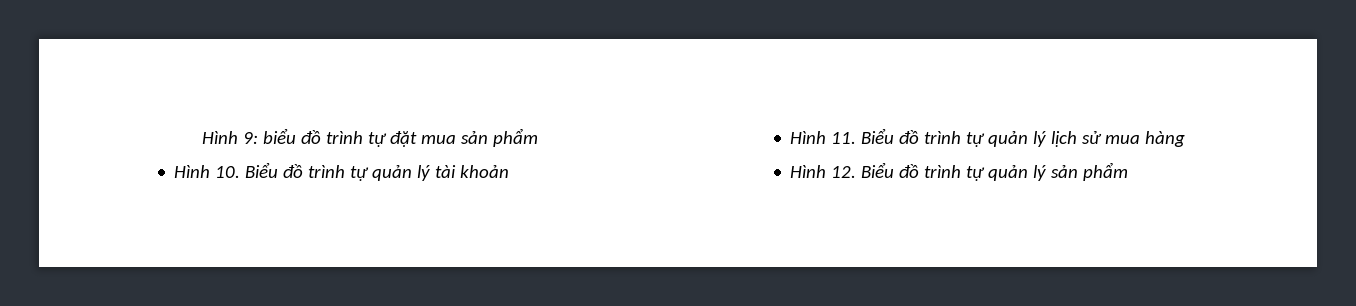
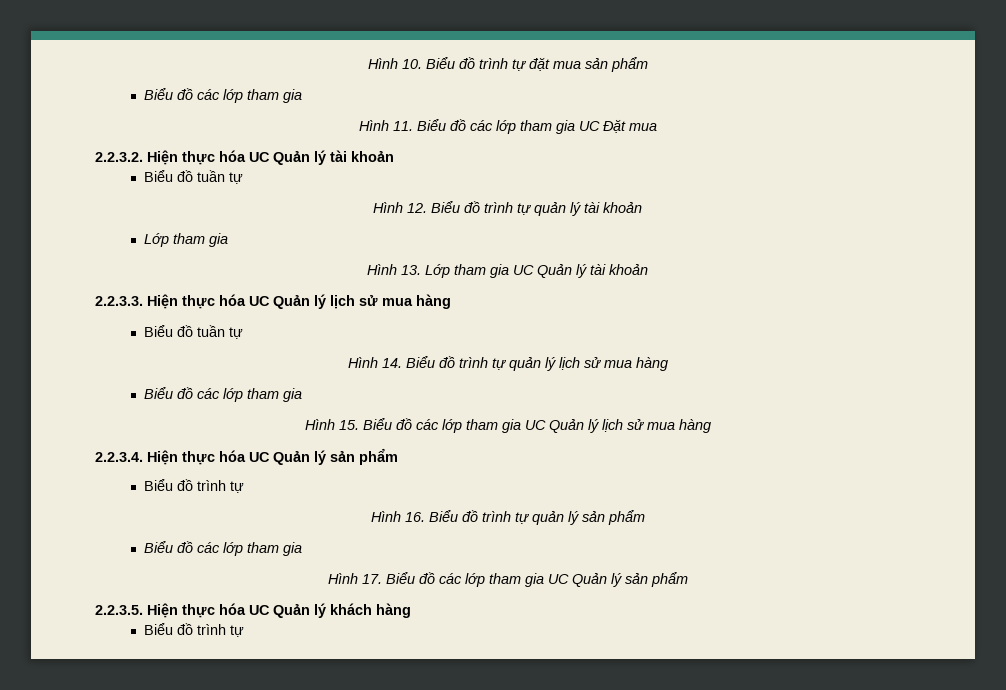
[202,128,297,144] Hình 9: biểu -> [367,57,455,69] Hình 10. Biểu
[174,165,241,178] Hình 10. -> [143,88,302,103] [358,119,657,134] [95,150,394,165] [143,170,243,184] [373,202,427,213] Biểu đồ các lớp tham gia // Hình 11. Biểu đồ các lớp tham gia UC Đặt mua // 2.2.3.2. Hiện thực hóa UC Quản lý tài khoản // Biểu đồ tuần tự // Hình 12.
[790,131,857,144] Hình 11. -> [143,233,228,247] [367,264,648,278] [95,294,451,309] [143,325,243,339] [347,357,402,368] Lớp tham gia // Hình 13. Lớp tham gia UC Quản lý tài khoản // 2.2.3.3. Hiện thực hóa UC Quản lý lịch sử mua hàng // Biểu đồ tuần tự // Hình 14.
[790,165,857,178] Hình 12. -> [143,387,302,402] [304,418,711,433] [95,448,398,465] [143,479,244,493] [370,511,425,522] Biểu đồ các lớp tham gia // Hình 15. Biểu đồ các lớp tham gia UC Quản lý lịch sử mua hàng // 2.2.3.4. Hiện thực hóa UC Quản lý sản phẩm // Biểu đồ trình tự // Hình 16.
(1129, 171) none -> [143,541,302,556] [327,572,688,587] [95,603,411,618] [143,623,244,637] // Biểu đồ các lớp tham gia // Hình 17. Biểu đồ các lớp tham gia UC Quản lý sản phẩm // 2.2.3.5. Hiện thực hóa UC Quản lý khách hàng // Biểu đồ trình tự

